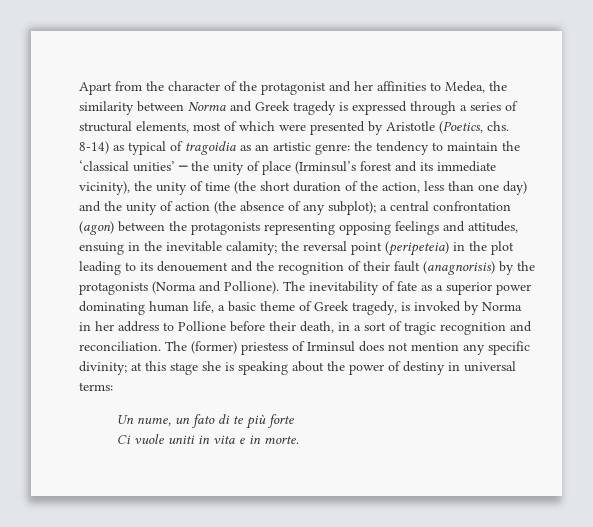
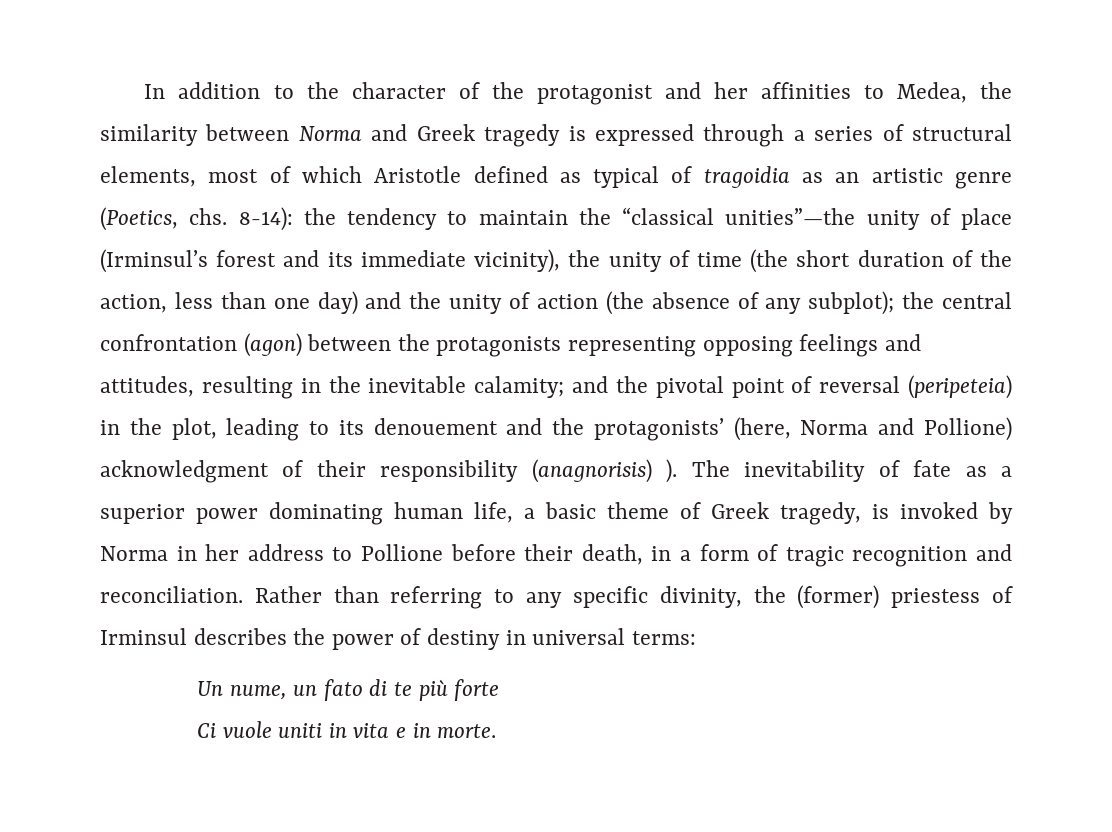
[79,81,142,95] Apart from -> [144,82,294,99] In addition to
[279,121,509,135] [79,141,109,154] were presented by Aristotle (Poetics, chs. 8-14) -> [374,166,548,183] Aristotle defined
[315,144,350,155] genre: -> [954,172,1012,189] [100,207,293,231] genre (Poetics, chs. 8-14):
[79,160,209,172] ‘classical unities’ ─ the -> [622,207,856,225] “classical unities”—the
[380,205,387,211] a -> [902,292,935,309] the
[79,242,124,255] ensuing -> [201,376,293,399] resulting
[281,241,382,255] the reversal point -> [572,376,901,398] and the pivotal point of reversal
[491,241,514,255] plot -> [171,418,217,440] plot,
[278,261,535,275] [79,281,279,295] recognition of their fault (anagnorisis) by the protagonists (Norma and Pollione). -> [593,417,1012,441] [100,459,678,483] protagonists’ (here, Norma and Pollione) acknowledgment of their responsibility (anagnorisis) ).
[364,322,386,331] sort -> [699,544,749,561] form
[165,341,530,355] [79,361,324,375] The (former) priestess of Irminsul does not mention any specific divinity; at this stage she is speaking about -> [254,585,1014,609] [100,628,287,645] Rather than referring to any specific divinity, the (former) priestess of Irminsul describes

